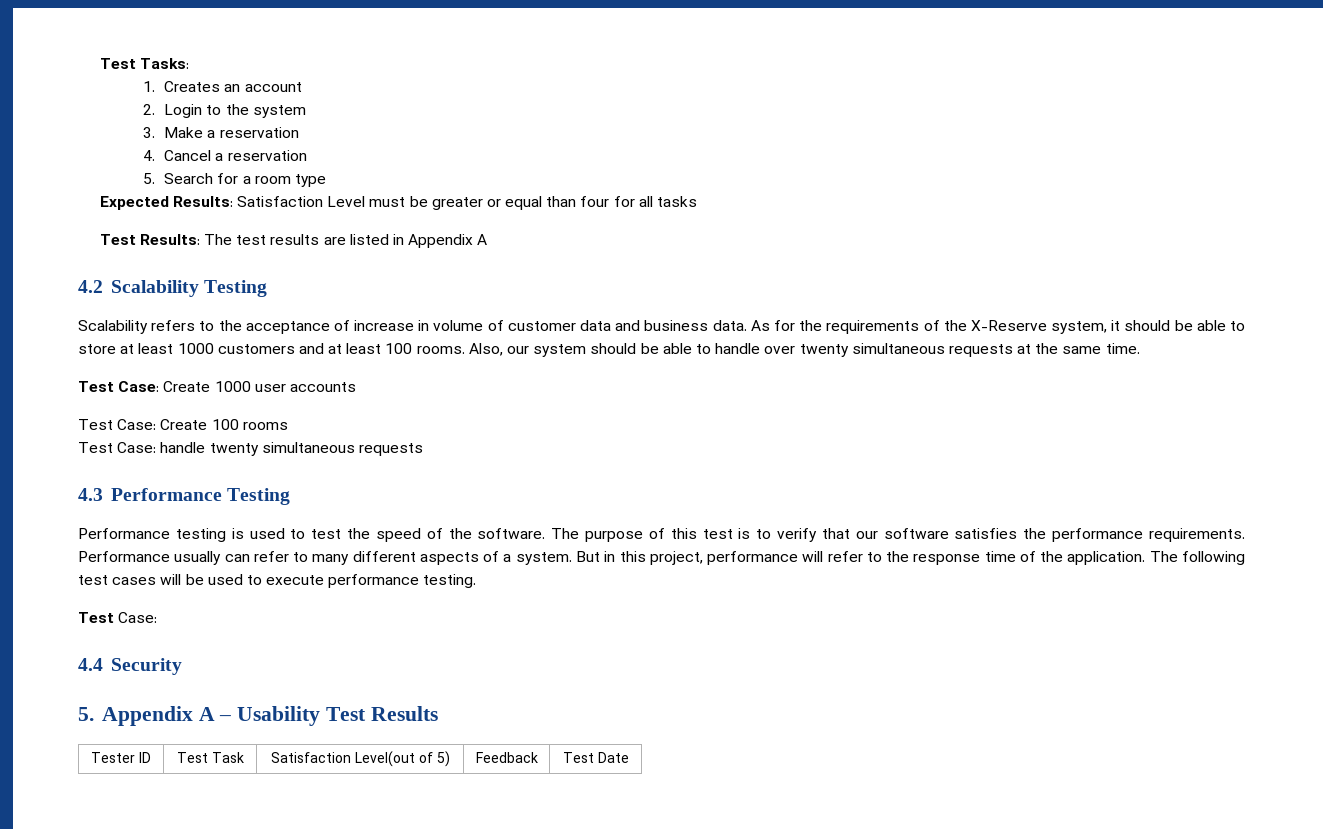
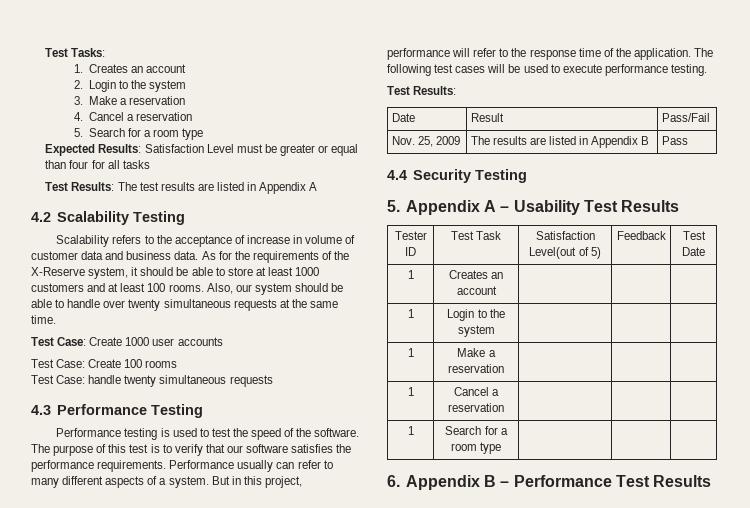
[118,612,158,623] Case: -> [413,86,457,95] [391,113,415,122] [470,113,504,122] [661,113,710,122] [391,136,460,147] [470,136,650,148] [661,136,688,145] Results: // Date | Result | Pass/Fail // Nov. 25, 2009 | The results are listed in Appendix B | Pass
(182, 666) none -> [474,169,527,183] Testing
(629, 757) none -> [407,270,414,279] [448,270,504,279] [456,286,497,295] [407,309,414,318] [447,309,505,321] [457,325,495,337] [407,348,414,357] [457,348,496,357] [448,364,504,373] [407,387,414,396] [453,387,500,396] [448,403,504,412] [407,426,414,435] [445,426,508,435] [450,442,502,454] [387,475,712,490] // 1 | Creates an account | | | // 1 | Login to the system | | | // 1 | Make a reservation | | | // 1 | Cancel a reservation | | | // 1 | Search for a room type | | | // 6. Appendix B – Performance Test Results

